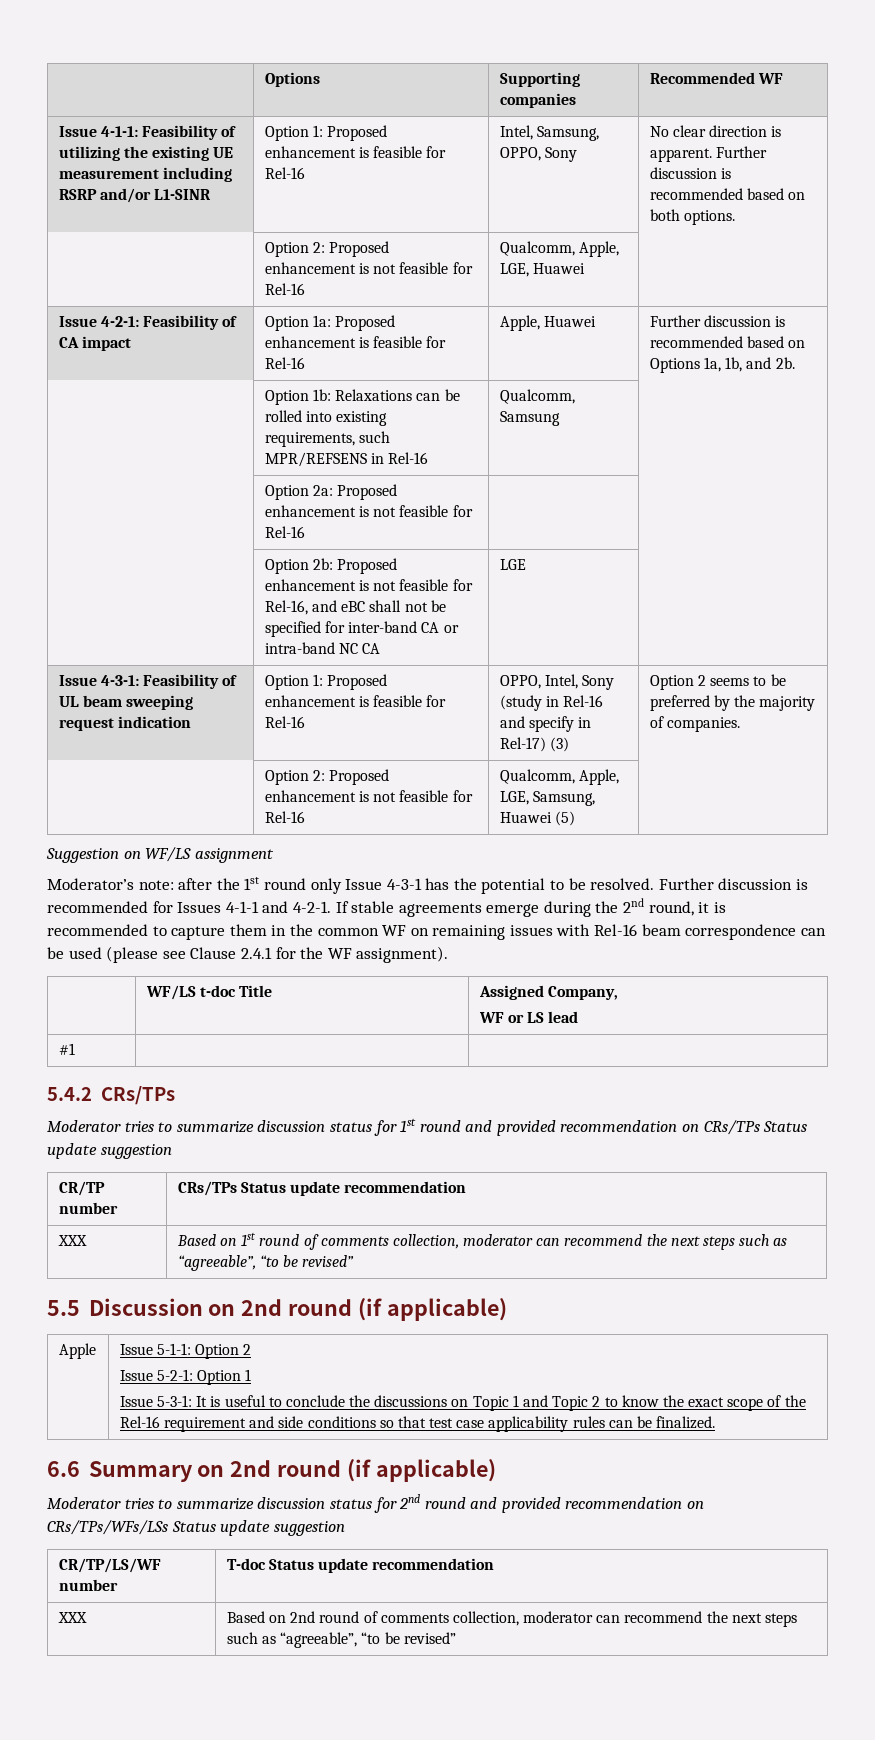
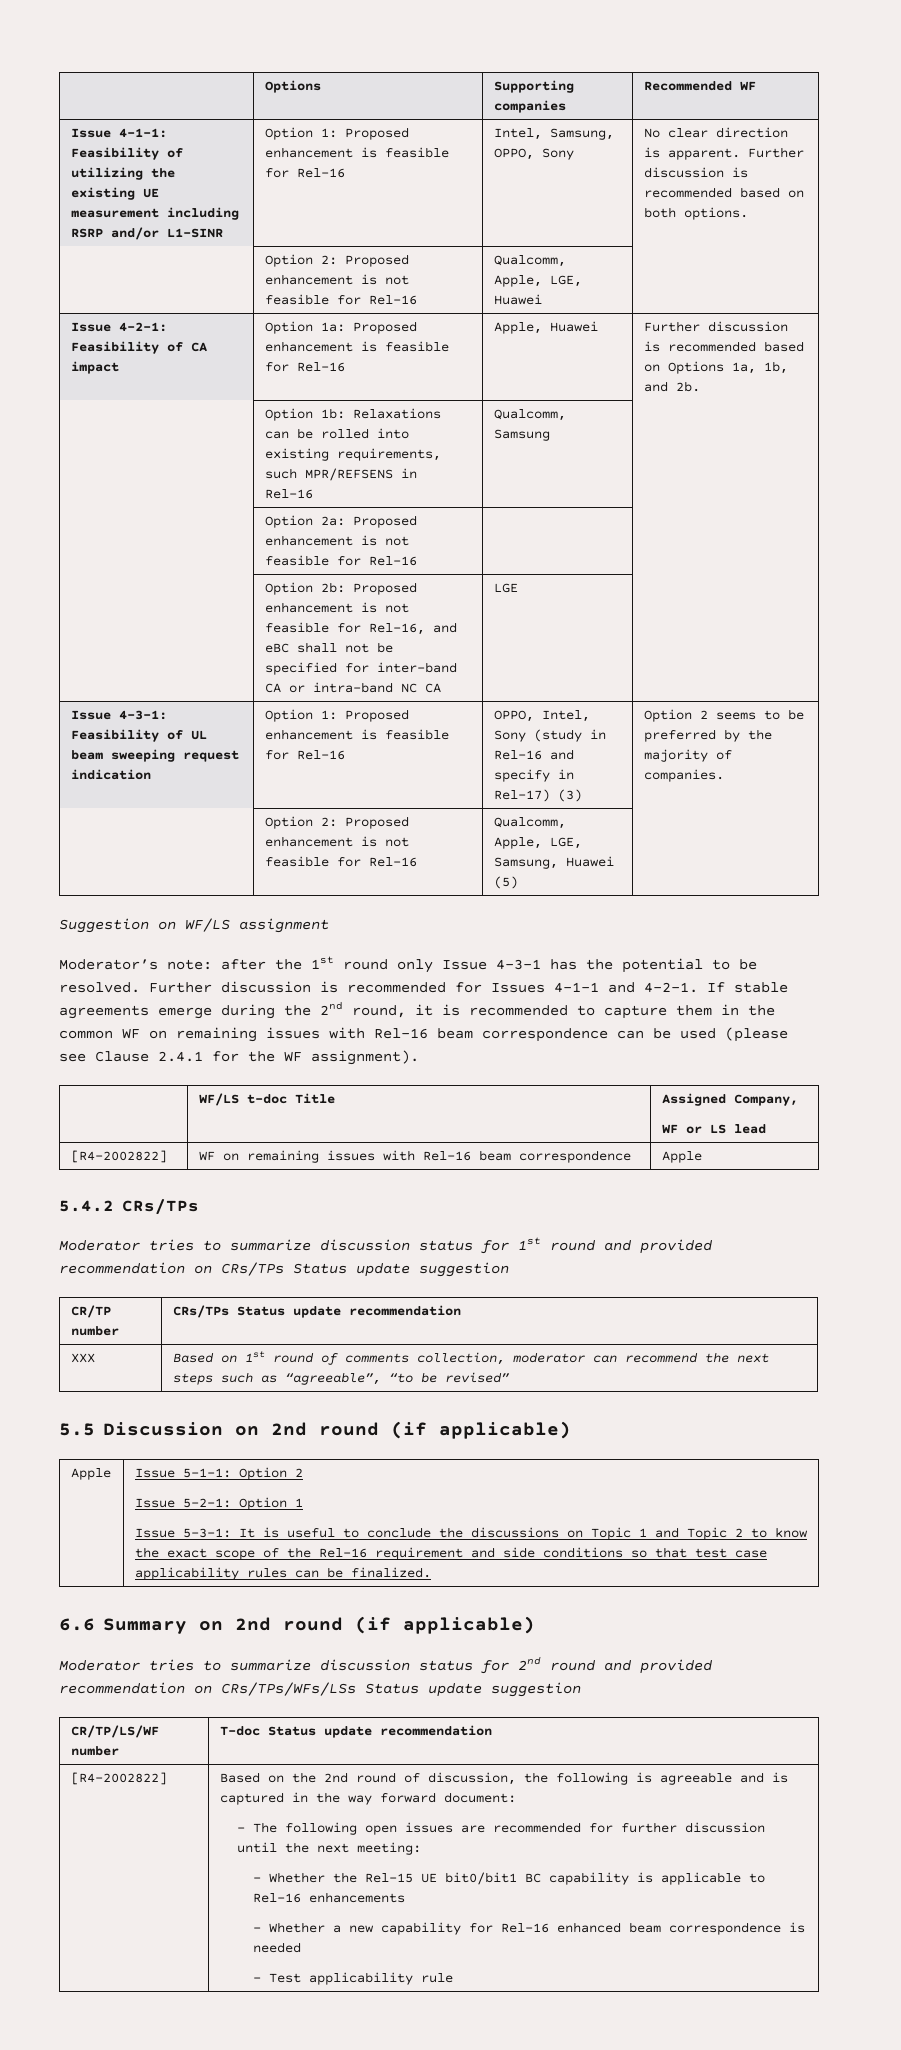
[58,1043,75,1055] #1 | | -> [70,1150,167,1163] [198,1150,631,1163] [661,1151,702,1163] [R4-2002822] | WF on remaining issues with Rel-16 beam correspondence | Apple
[57,1612,87,1623] [226,1611,286,1623] XXX | Based on -> [70,1772,167,1785] [219,1772,316,1783] [R4-2002822] | Based on the
[380,1611,798,1627] [226,1632,456,1648] comments collection, moderator can recommend the next steps such as “agreeable”, “to be revised” -> [427,1772,788,1785] [219,1792,516,1805] [236,1822,765,1835] [236,1842,421,1855] [253,1872,766,1885] [253,1892,406,1903] [253,1922,806,1935] [253,1942,302,1953] [253,1972,454,1985] discussion, the following is agreeable and is captured in the way forward document: // - The following open issues are recommended for further discussion until the next meeting: // - Whether the Rel-15 UE bit0/bit1 BC capability is applicable to Rel-16 enhancements // - Whether a new capability for Rel-16 enhanced beam correspondence is needed // - Test applicability rule

